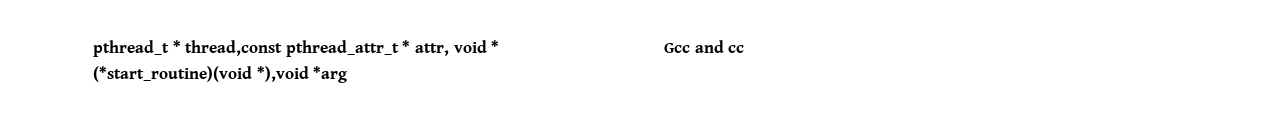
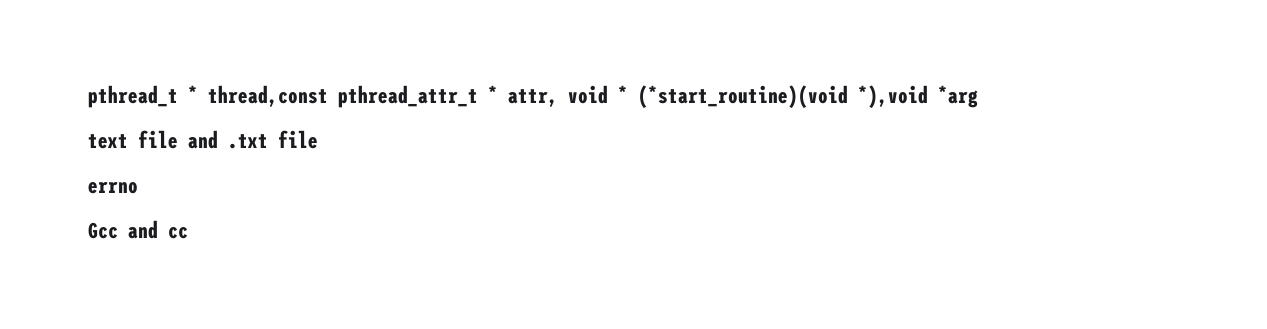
(348, 74) none -> [88,130,318,149] [88,181,138,194] // text file and .txt file // errno

